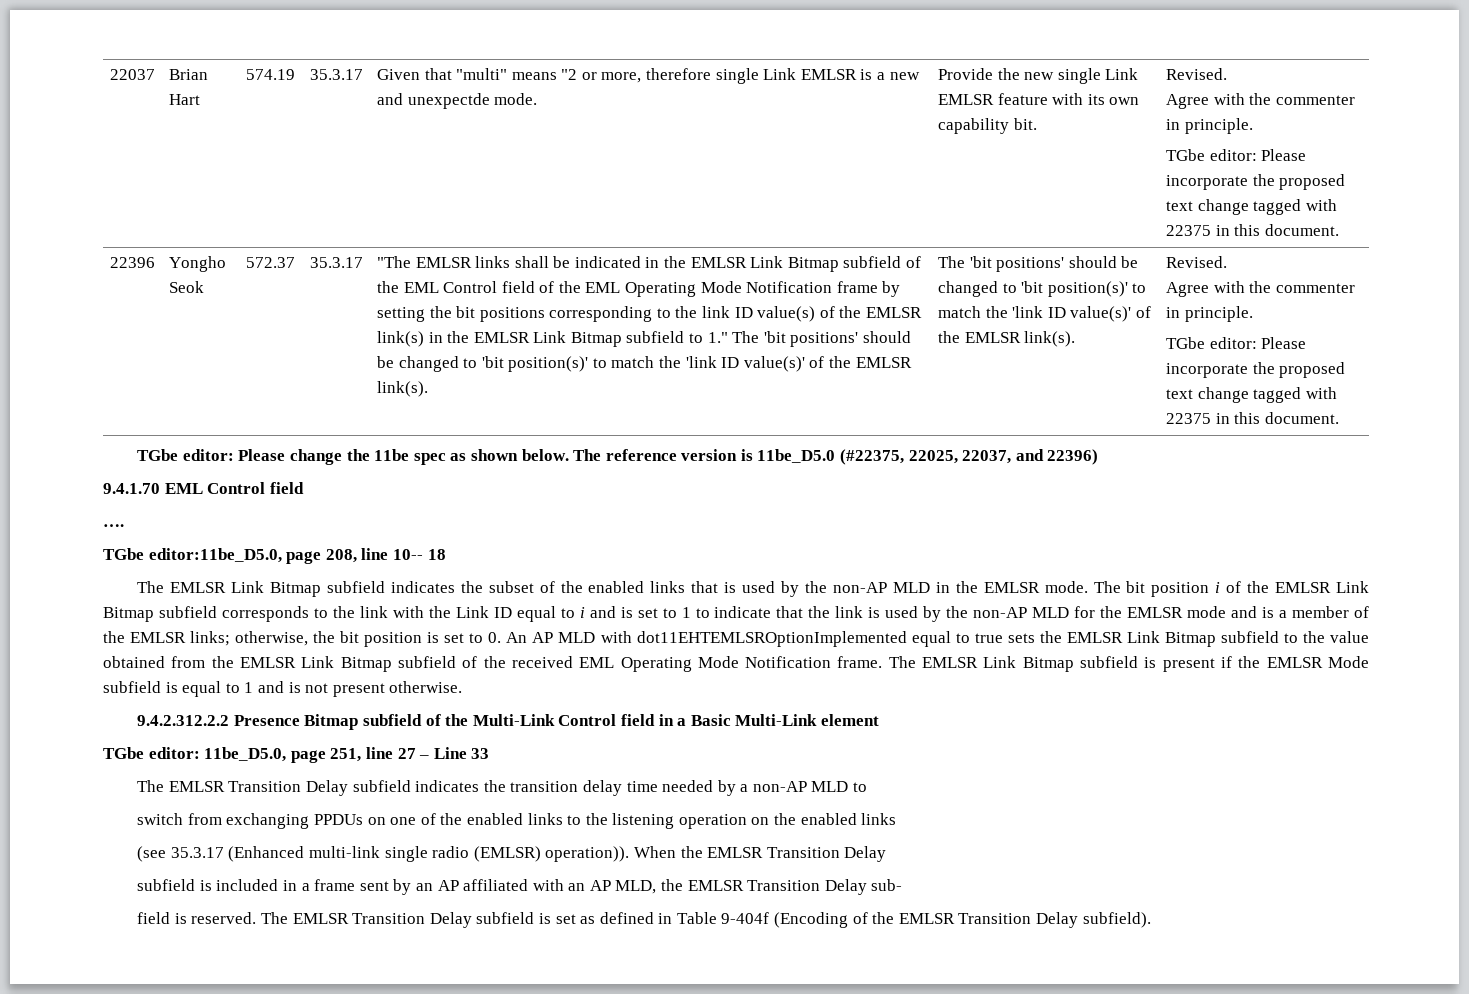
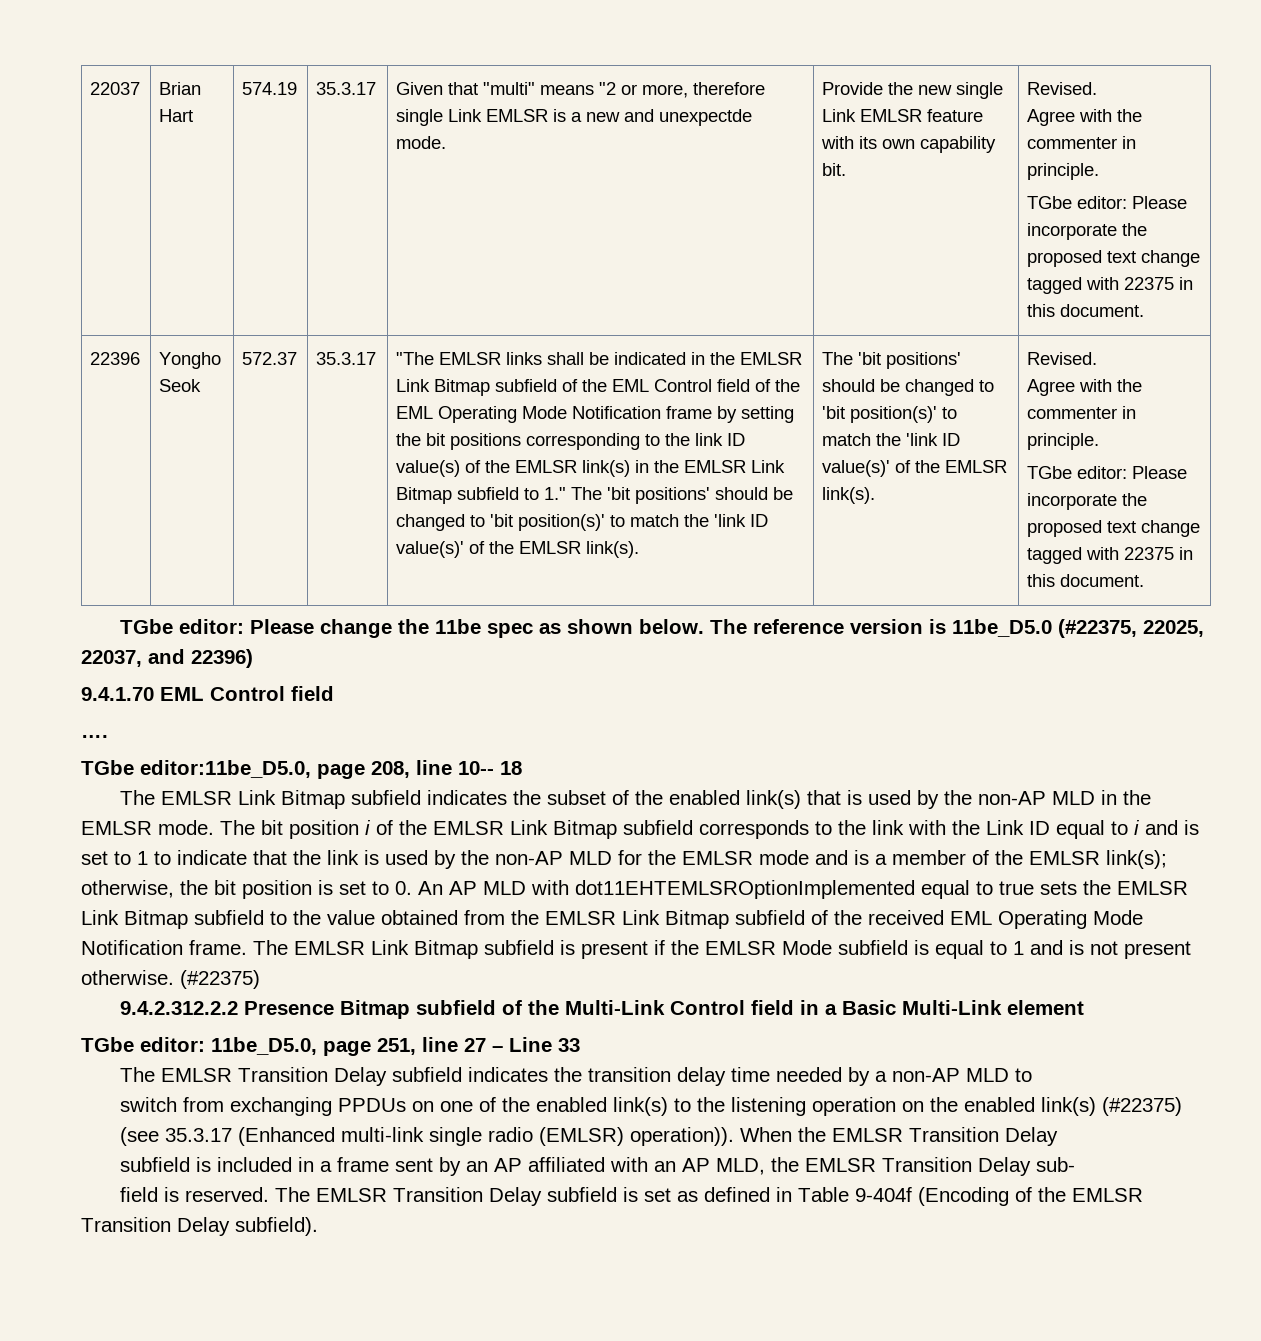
[650,581,686,593] links -> [745,790,801,809] link(s)
[190,631,231,646] links; -> [1106,850,1167,869] link(s);
(463, 687) none -> [180,970,260,989] (#22375)
[527,813,563,825] links -> [612,1097,668,1116] link(s)
[861,813,897,825] links -> [1040,1097,1182,1116] link(s) (#22375)

